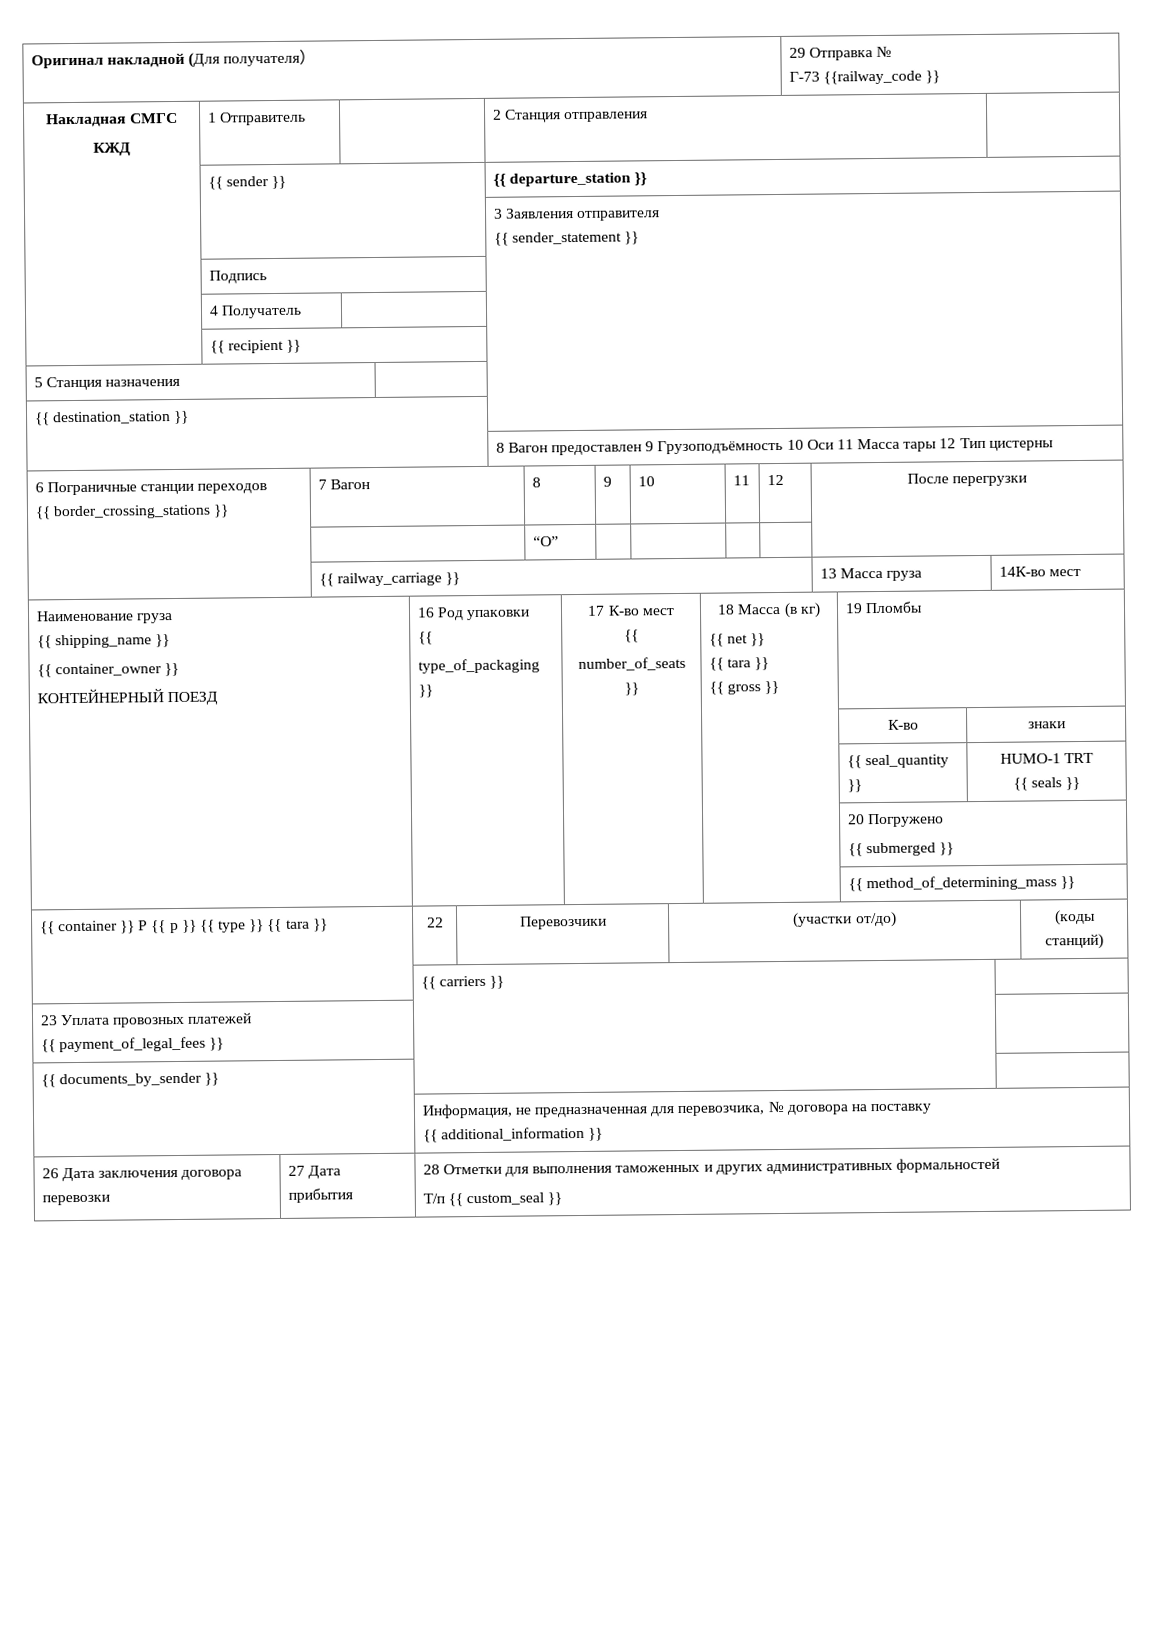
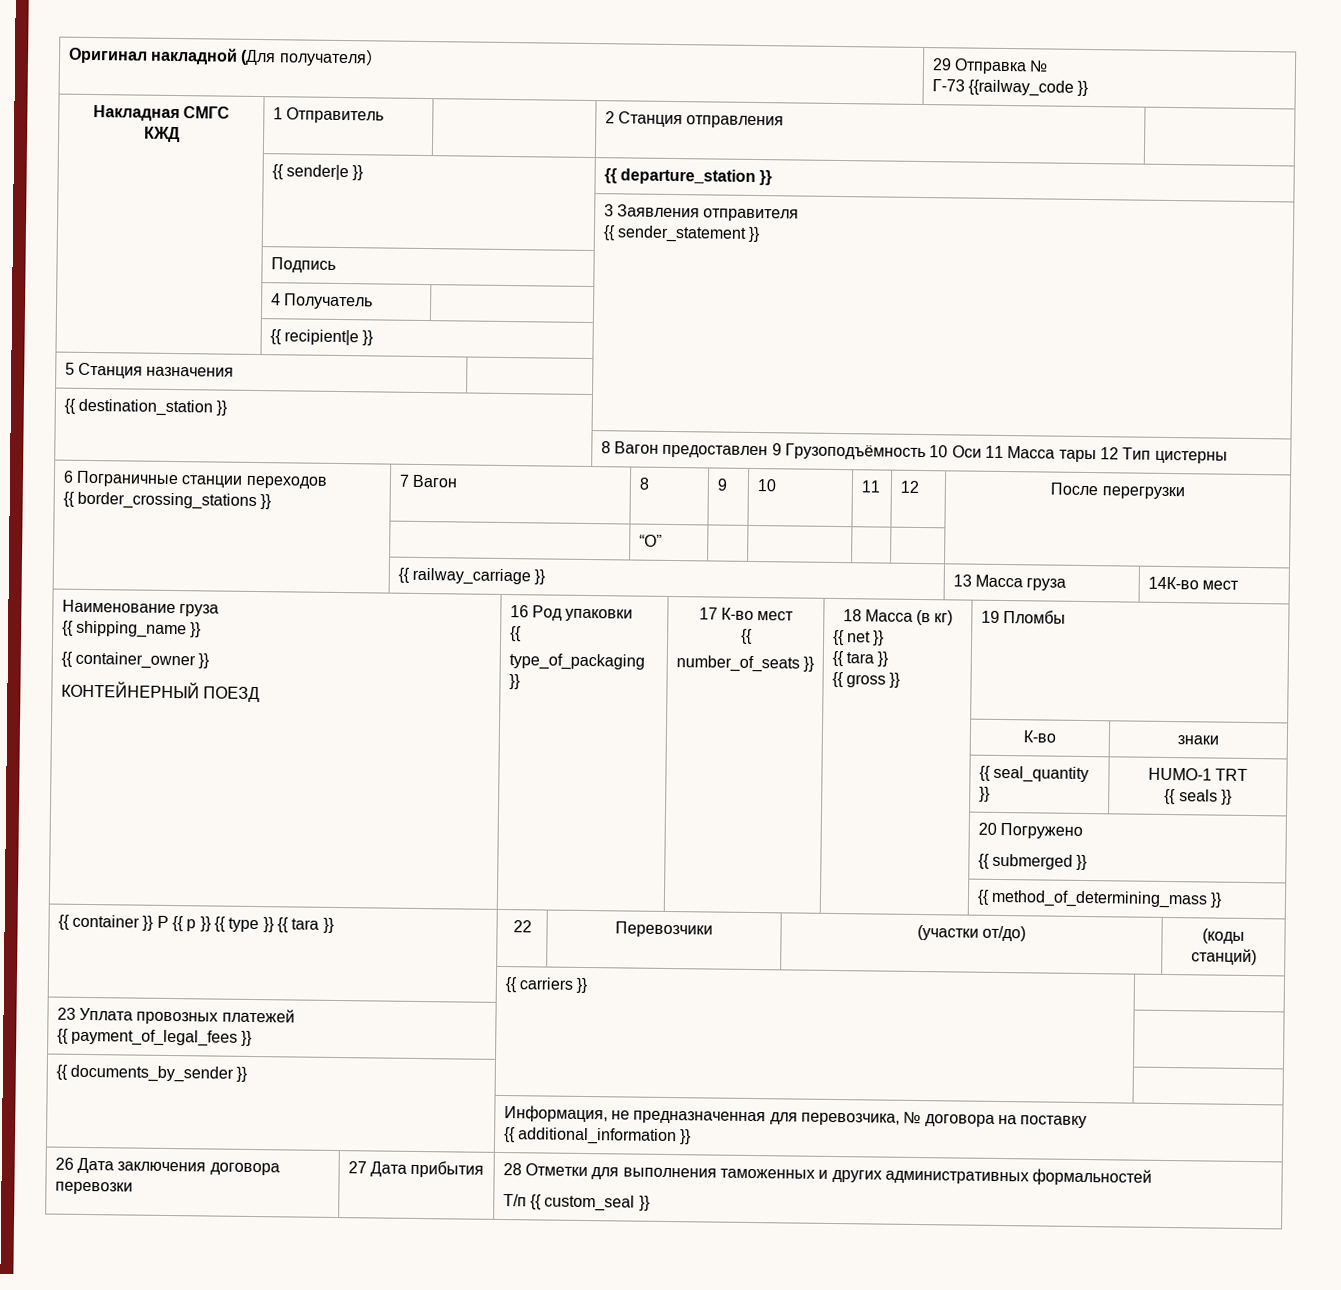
[225,176,269,187] sender -> [286,164,350,181] sender|e
[227,339,284,354] recipient -> [284,329,360,346] recipient|e

